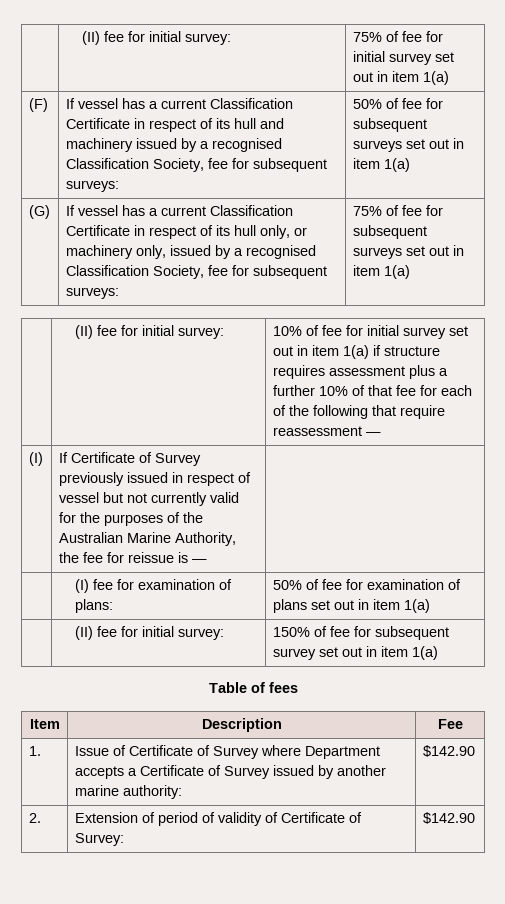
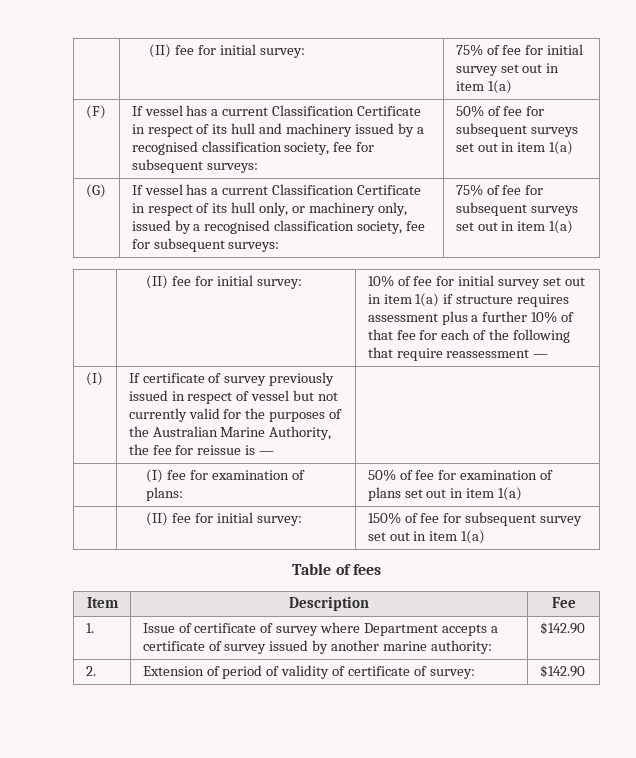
[65,158,204,172] Classification Society, -> [201,141,330,155] classification society,
[65,265,204,279] Classification Society, -> [274,220,403,234] classification society,
[70,452,201,466] Certificate of Survey -> [142,373,267,386] certificate of survey
[128,745,259,759] Certificate of Survey -> [194,623,319,636] certificate of survey
[139,765,270,779] Certificate of Survey -> [142,641,267,654] certificate of survey
[280,812,362,823] [74,833,124,846] Certificate of Survey: -> [348,666,475,679] certificate of survey:

